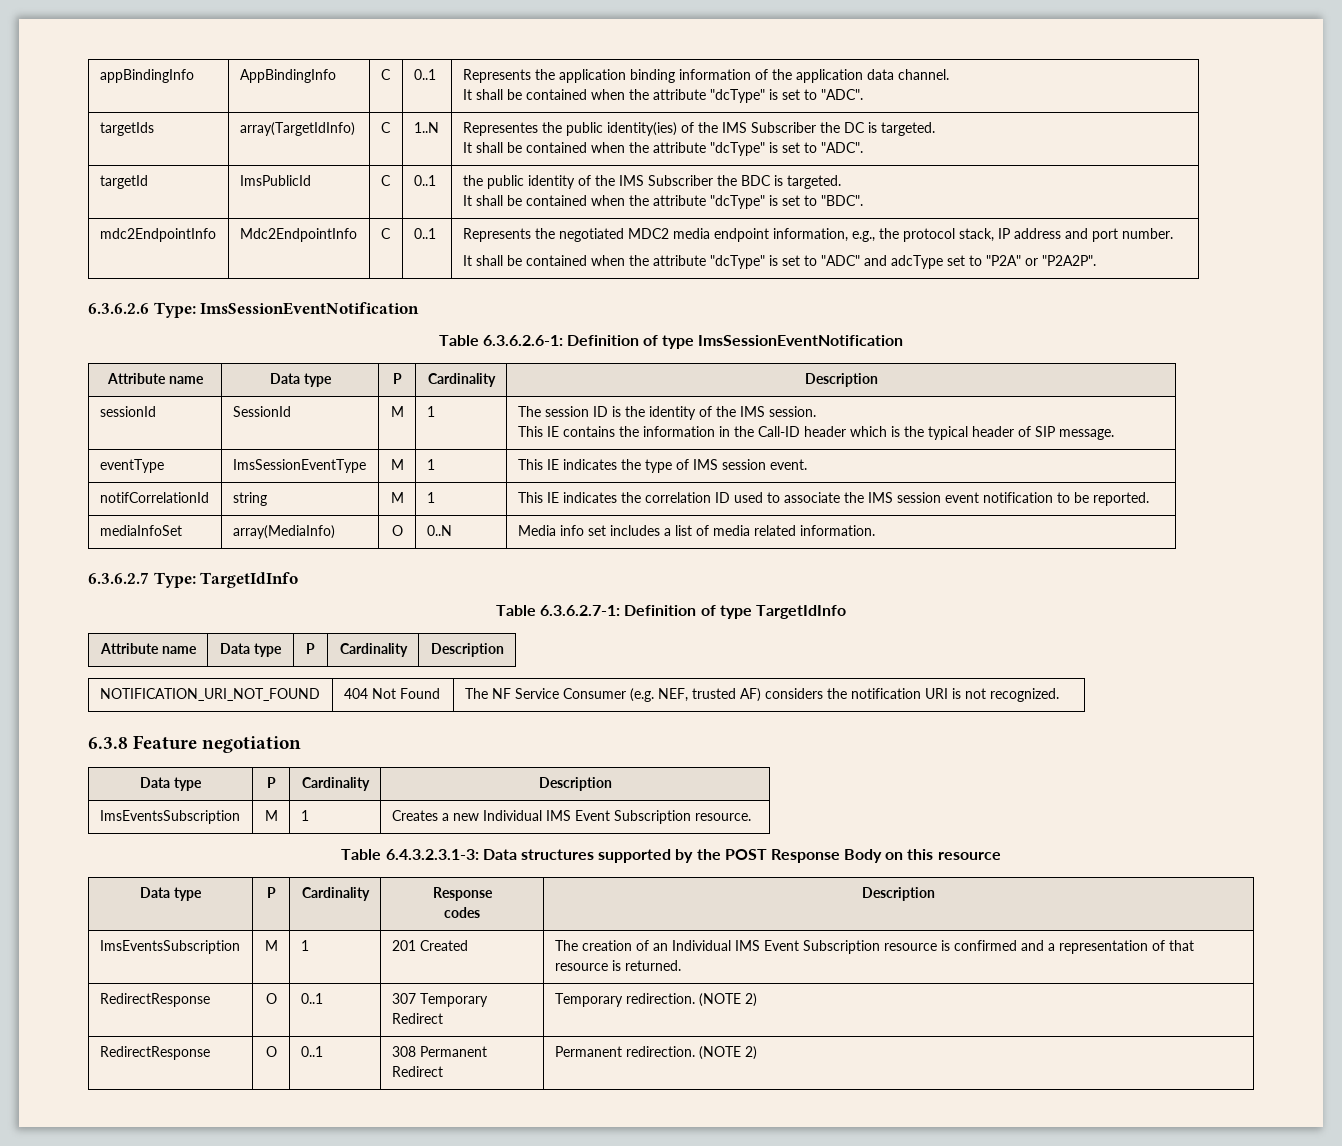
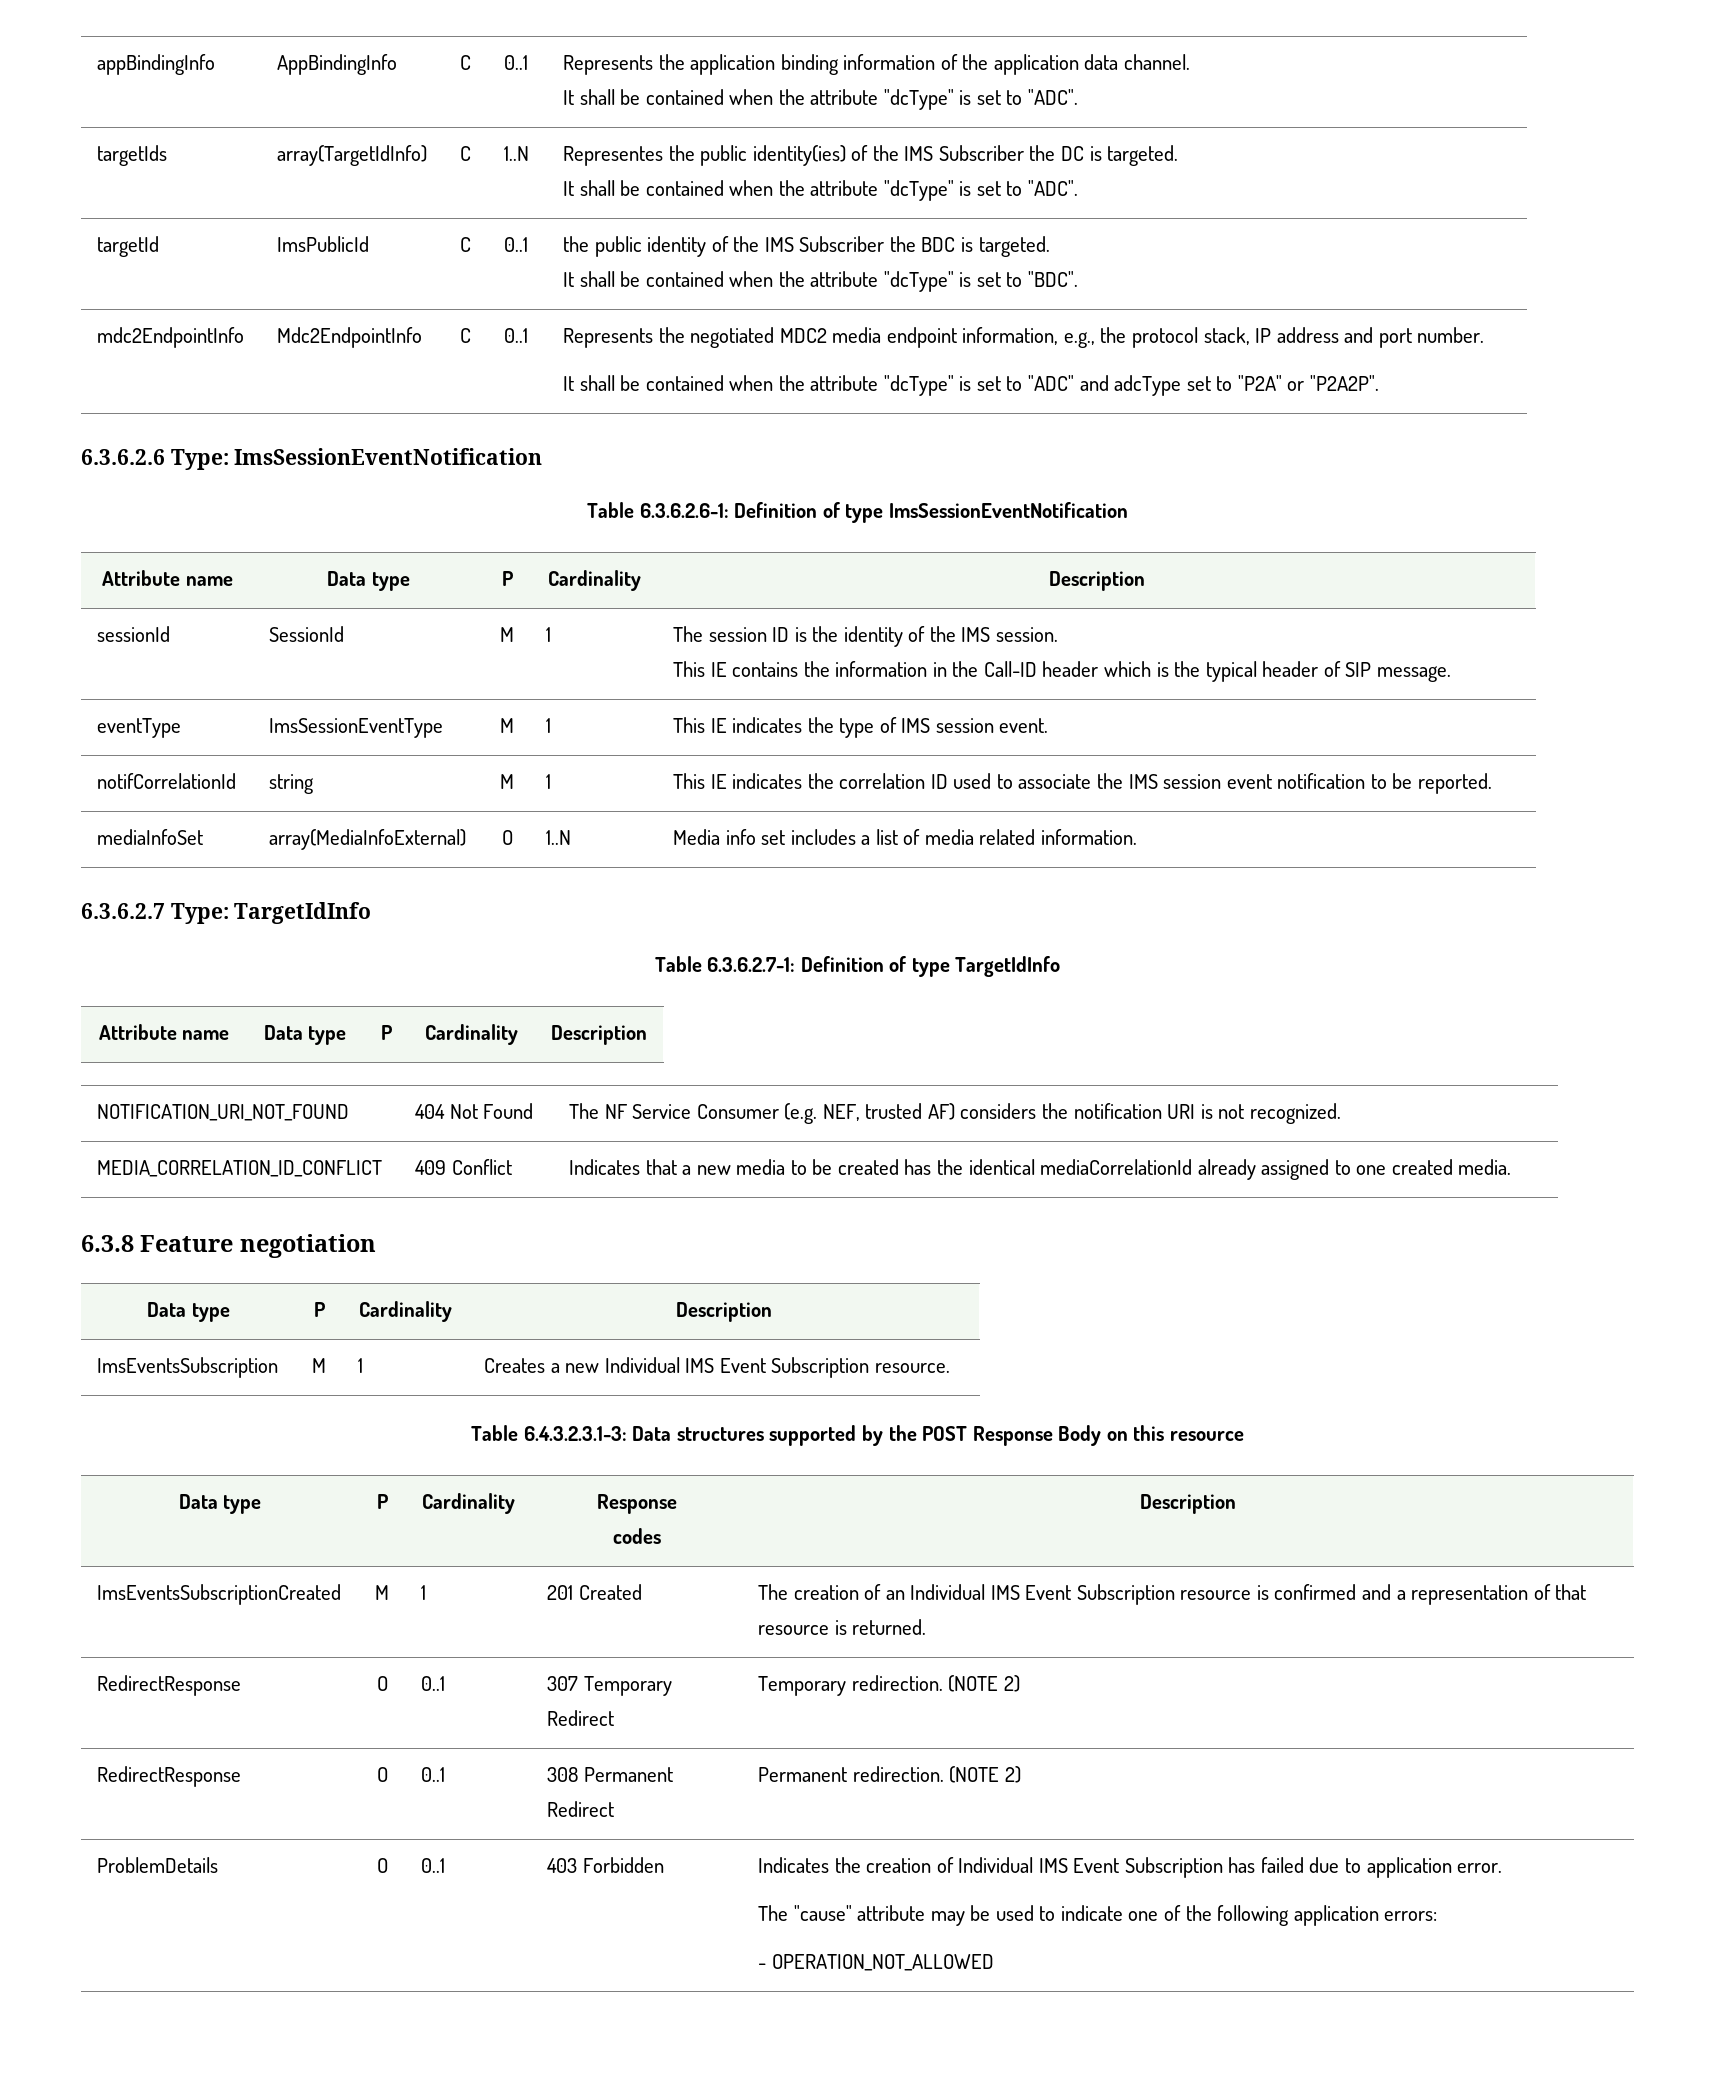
[232,525,335,539] [391,525,403,536] [426,525,452,536] array(MediaInfo) | O | 0..N -> [269,829,467,850] [501,830,513,845] [546,830,572,845] array(MediaInfoExternal) | O | 1..N
(1059, 695) none -> [97,1160,383,1177] [415,1159,512,1175] [569,1159,1512,1180] // MEDIA_CORRELATION_ID_CONFLICT | 409 Conflict | Indicates that a new media to be created has the identical mediaCorrelationId already assigned to one created media.
[99,940,240,954] ImsEventsSubscription -> [97,1584,342,1605] ImsEventsSubscriptionCreated
(757, 1053) none -> [97,1857,219,1873] [376,1858,388,1873] [421,1858,446,1873] [547,1857,664,1873] [758,1857,1503,1878] [758,1905,1438,1926] [758,1954,994,1971] // ProblemDetails | O | 0..1 | 403 Forbidden | Indicates the creation of Individual IMS Event Subscription has failed due to application error. // The "cause" attribute may be used to indicate one of the following application errors: // - OPERATION_NOT_ALLOWED

